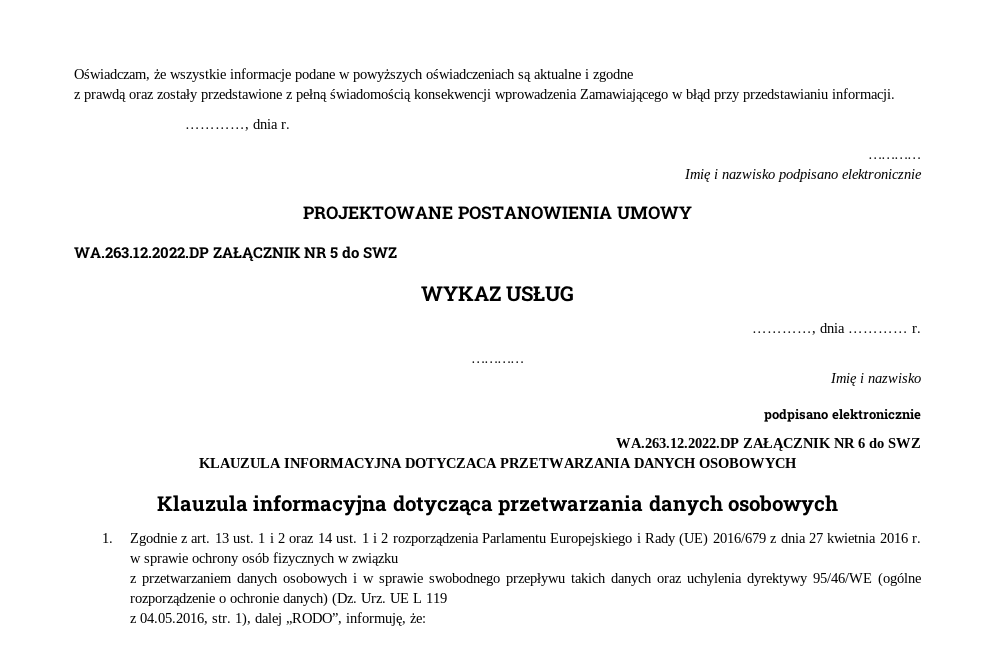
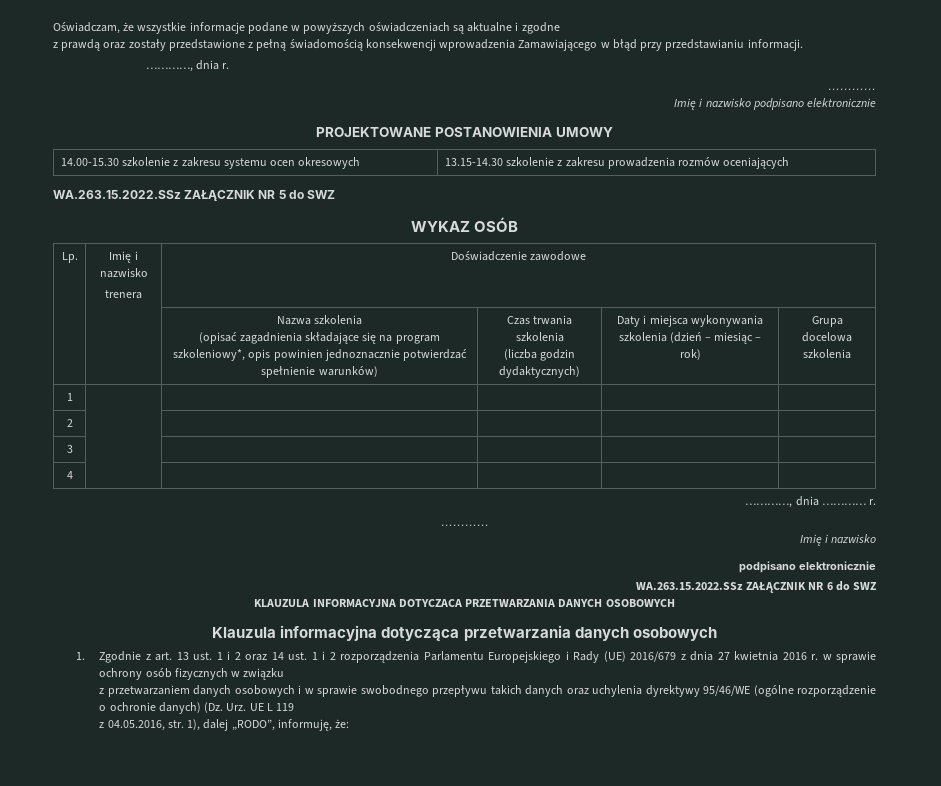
[74,247,209,259] // WA.263.12.2022.DP -> [60,157,361,169] [444,157,790,169] [53,190,181,199] // 14.00-15.30 szkolenie z zakresu systemu ocen okresowych | 13.15-14.30 szkolenie z zakresu prowadzenia rozmów oceniających // WA.263.15.2022.SSz
[506,286,575,302] USŁUG -> [474,217,519,232] [61,252,78,263] [109,251,138,263] [99,268,148,278] [105,290,142,299] [450,251,587,261] [276,315,363,325] [199,332,440,344] [173,349,467,361] [261,366,378,378] [506,315,573,325] [515,332,564,342] [503,349,576,361] [499,366,580,378] [617,315,763,327] [618,332,762,344] [679,349,701,360] [811,316,843,327] [802,332,852,342] [803,349,851,359] [66,393,73,401] [66,419,73,427] [66,445,73,453] [66,471,73,479] OSÓB // Lp. | Imię i nazwisko // trenera | Doświadczenie zawodowe // | | Nazwa szkolenia // (opisać zagadnienia składające się na program szkoleniowy*, opis powinien jednoznacznie potwierdzać spełnienie warunków) | Czas trwania szkolenia // (liczba godzin dydaktycznych) | Daty i miejsca wykonywania szkolenia (dzień – miesiąc – rok) | Grupa docelowa szkolenia // 1 | | | | | // 2 | | | | | // 3 | | | | | // 4 | | | | |
[616,438,739,448] WA.263.12.2022.DP -> [635,582,743,590] WA.263.15.2022.SSz

